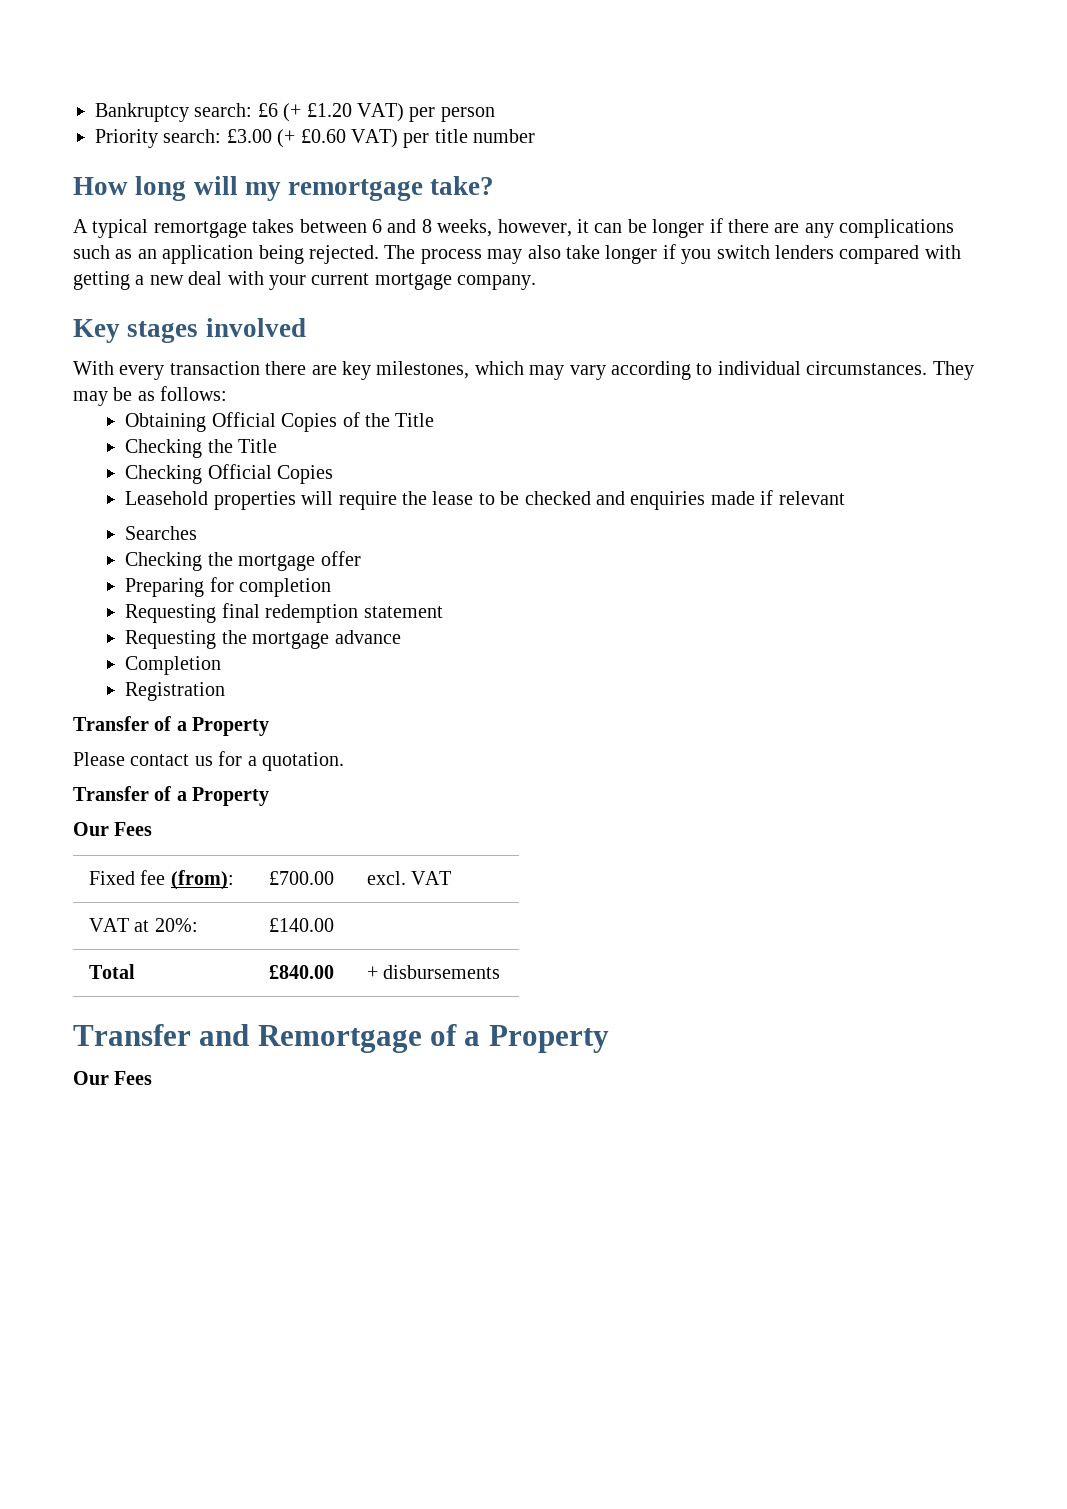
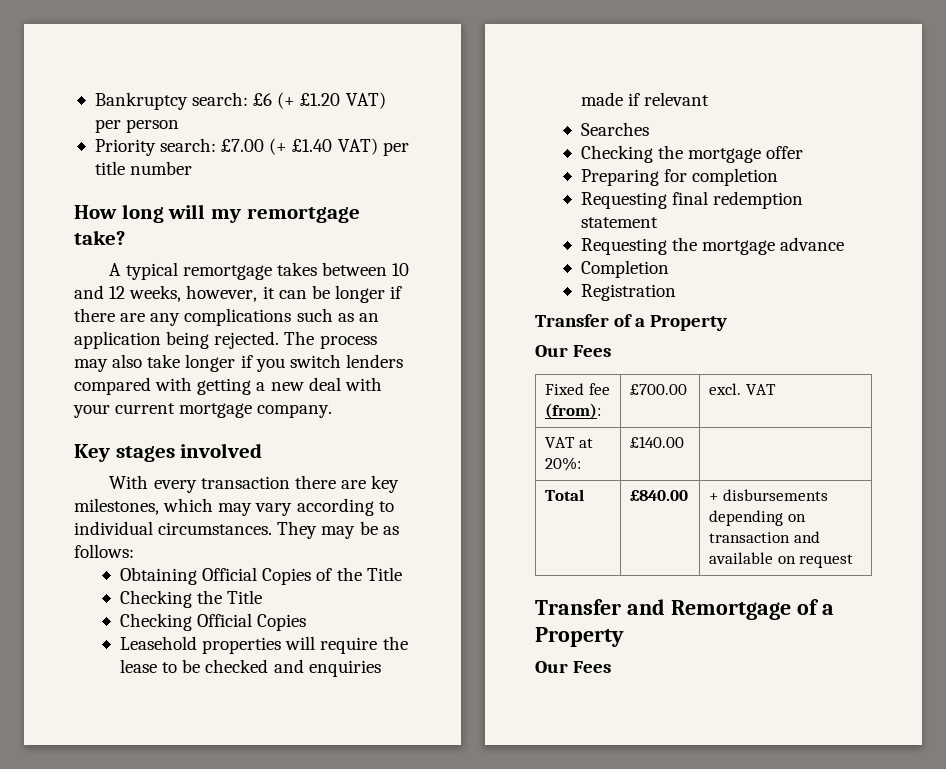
[226,129,346,148] £3.00 (+ £0.60 -> [221,138,333,155] £7.00 (+ £1.40
[372,219,432,233] 6 and 8 -> [392,263,410,276] [74,285,126,299] 10 and 12
[73,751,344,771] [73,786,270,806] // Please contact us for a quotation. // Transfer of a Property -> (728, 323) none
(501, 972) none -> [708,510,806,526] [708,531,820,543] [708,552,854,568] depending on transaction and available on request

